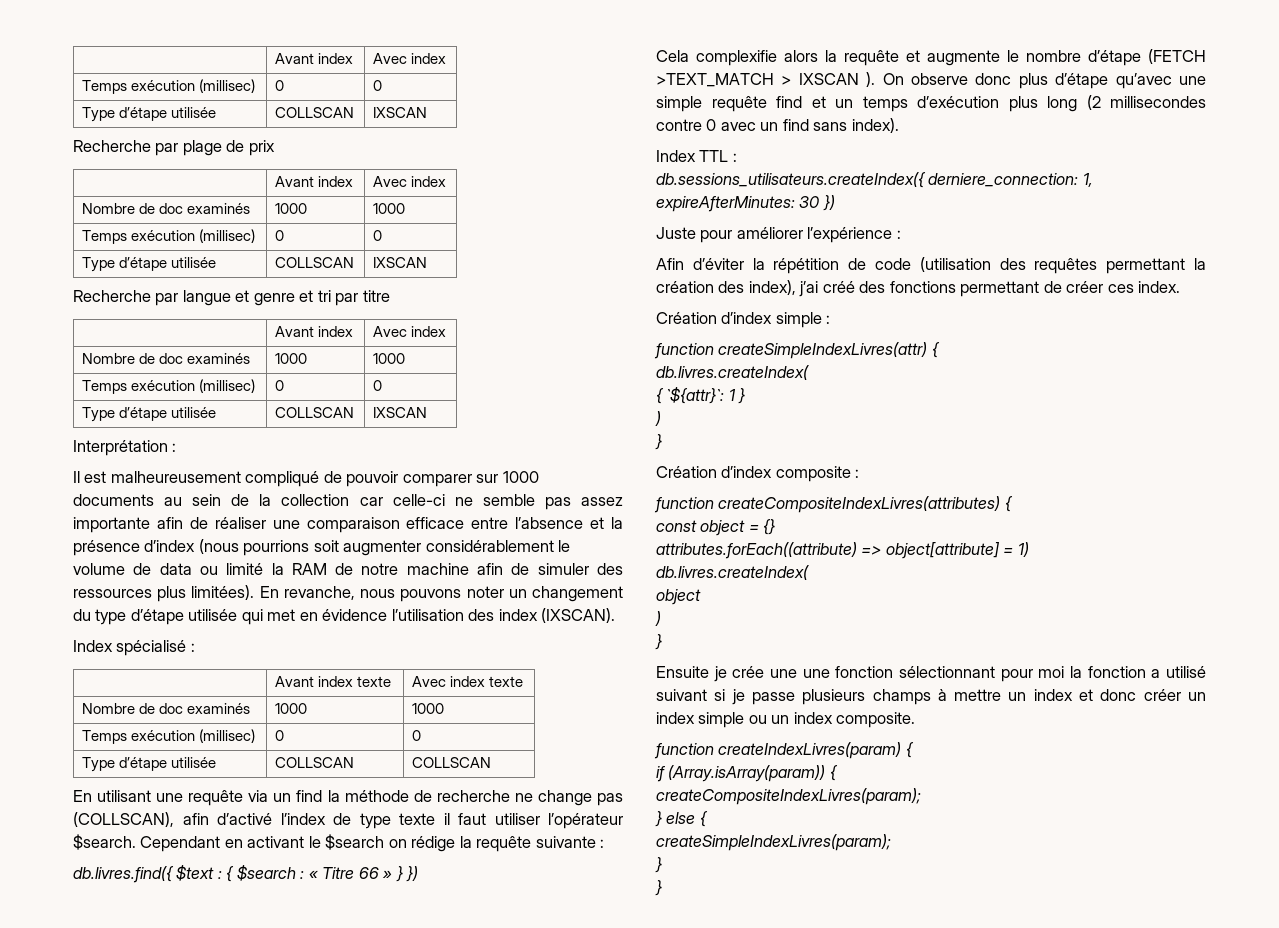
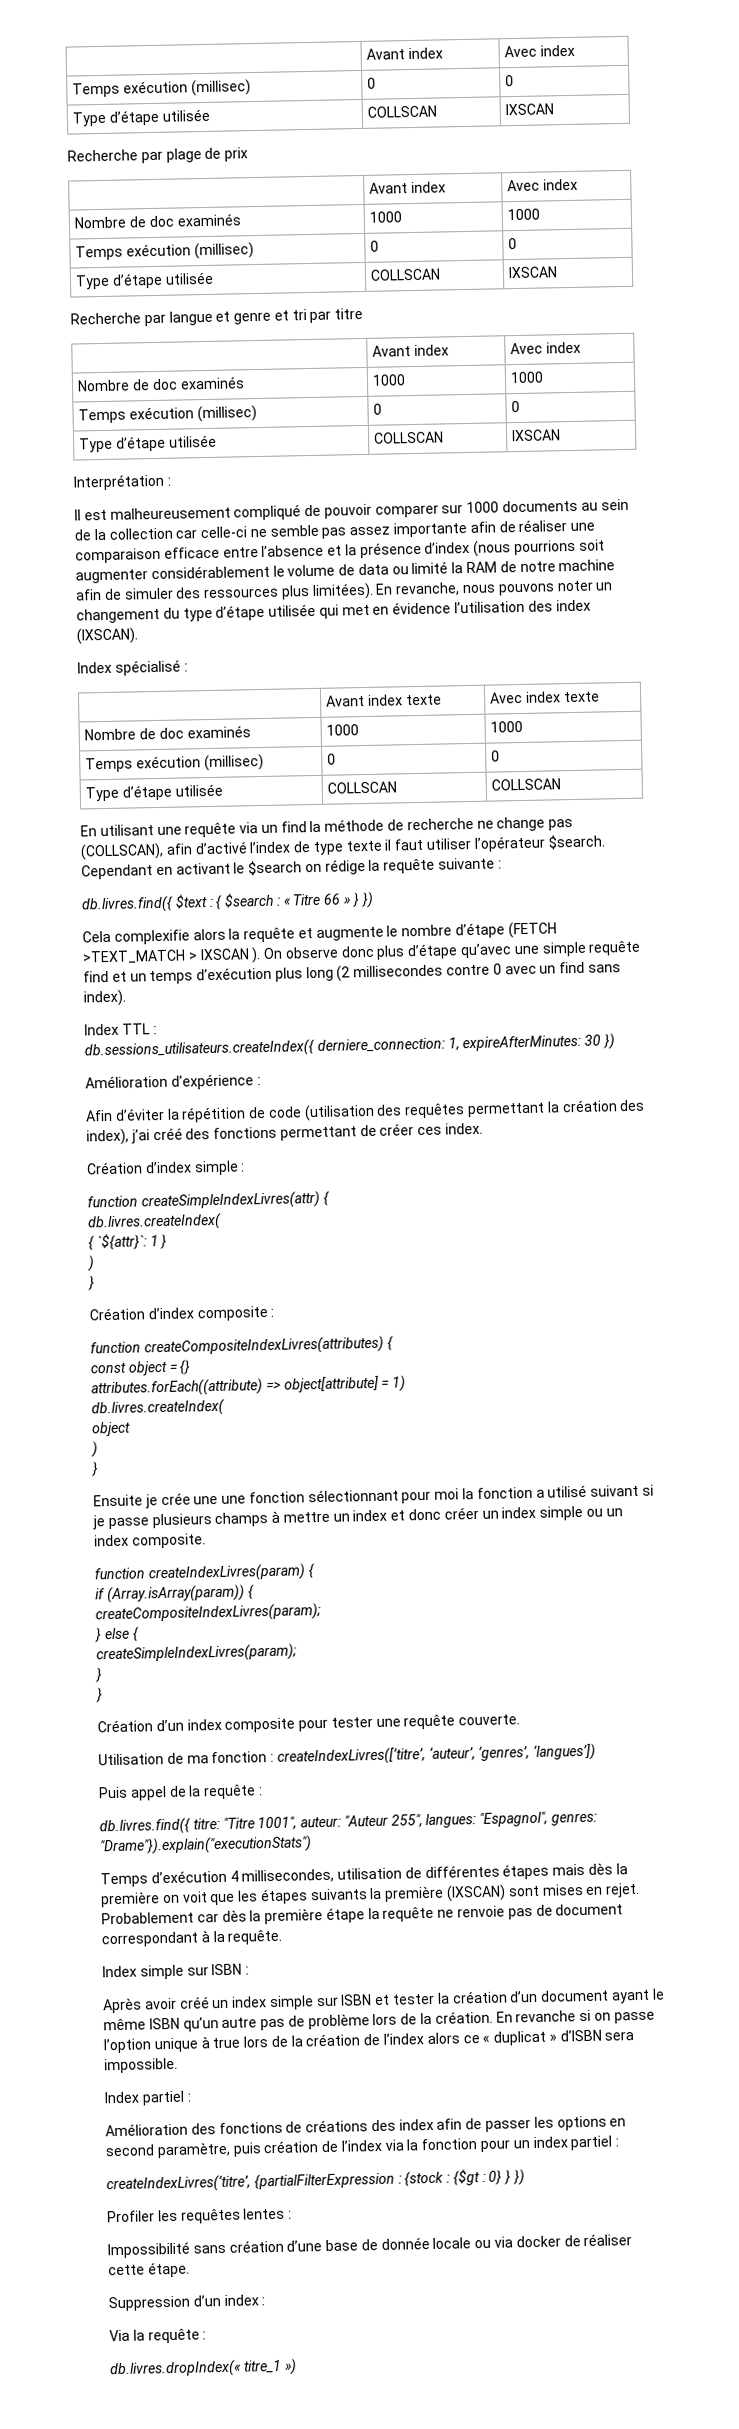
[656,227,893,243] Juste pour améliorer l’expérience -> [85,1073,254,1090] Amélioration d’expérience
(662, 888) none -> [97,1714,521,1733] [98,1743,597,1766] [98,1784,263,1801] [99,1811,598,1836] [99,1835,312,1856] [100,1862,628,1888] [100,1882,641,1908] [101,1903,624,1925] [101,1929,283,1948] [102,1963,250,1980] [102,1988,665,2014] [103,2009,655,2032] [103,2029,635,2054] [104,2057,178,2074] [104,2090,191,2106] [105,2115,627,2137] [105,2135,620,2159] [106,2169,526,2194] [107,2207,293,2224] [107,2233,633,2259] [108,2261,190,2278] [108,2294,266,2312] [109,2328,207,2344] [109,2358,297,2379] // Création d’un index composite pour tester une requête couverte. // Utilisation de ma fonction : createIndexLivres([‘titre’, ‘auteur’, ‘genres’, ‘langues’]) // Puis appel de la requête : // db.livres.find({ titre: "Titre 1001", auteur: "Auteur 255", langues: "Espagnol", genres: "Drame"}).explain("executionStats") // Temps d’exécution 4 millisecondes, utilisation de différentes étapes mais dès la première on voit que les étapes suivants la première (IXSCAN) sont mises en rejet. Probablement car dès la première étape la requête ne renvoie pas de document correspondant à la requête. // Index simple sur ISBN : // Après avoir créé un index simple sur ISBN et tester la création d’un document ayant le même ISBN qu’un autre pas de problème lors de la création. En revanche si on passe l’option unique à true lors de la création de l’index alors ce « duplicat » d’ISBN sera impossible. // Index partiel : // Amélioration des fonctions de créations des index afin de passer les options en second paramètre, puis création de l’index via la fonction pour un index partiel : // createIndexLivres(‘titre’, {partialFilterExpression : {stock : {$gt : 0} } }) // Profiler les requêtes lentes : // Impossibilité sans création d’une base de donnée locale ou via docker de réaliser cette étape. // Suppression d’un index : // Via la requête : // db.livres.dropIndex(« titre_1 »)

